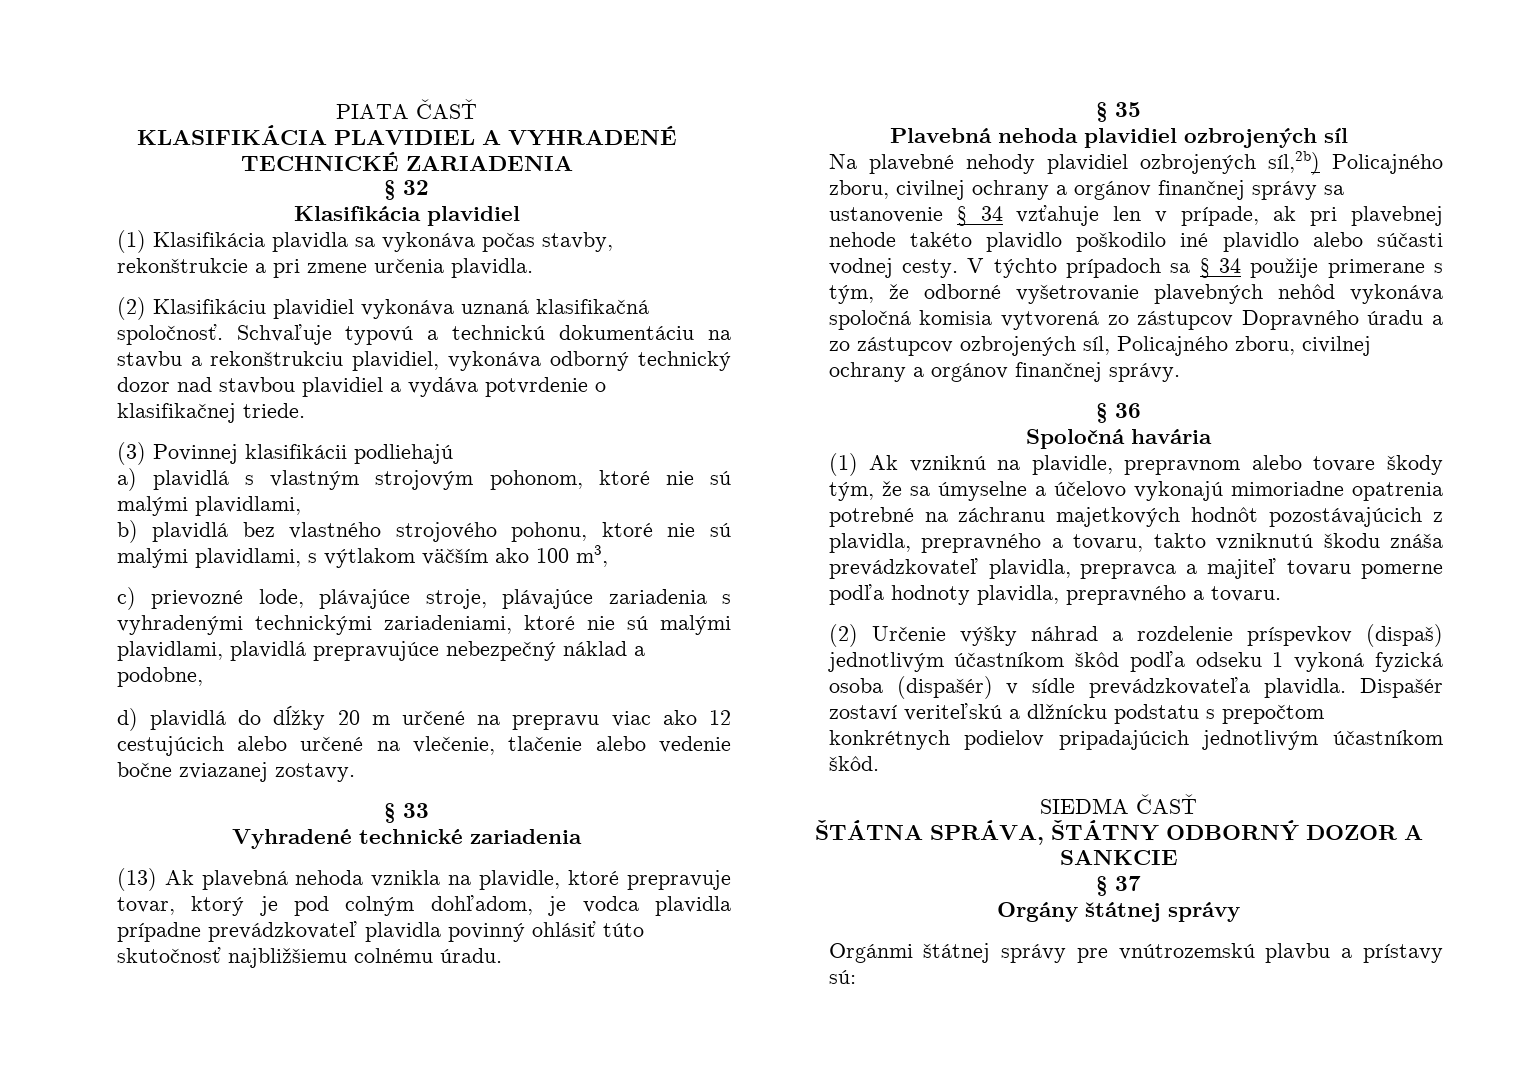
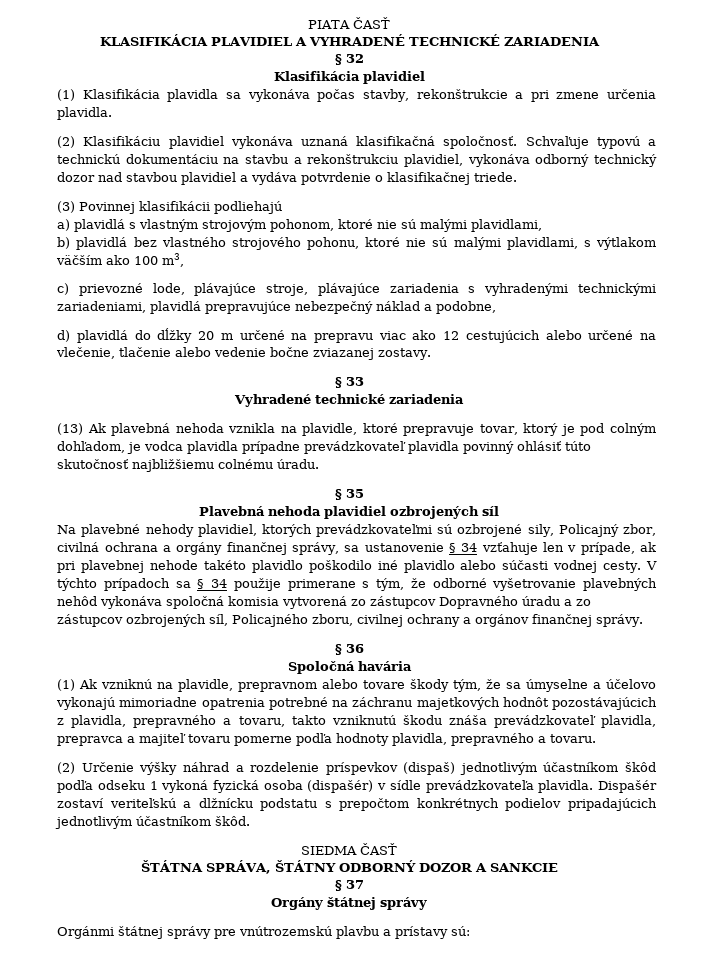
[523,615,732,635] [116,641,223,661] ktoré nie sú malými plavidlami, -> (147, 307) none
[1046,151,1443,175] [828,180,1317,200] plavidiel ozbrojených síl,2b) Policajného zboru, civilnej ochrany a orgánov finančnej správy -> [197,524,657,537] [57,542,339,555] plavidiel, ktorých prevádzkovateľmi sú ozbrojené sily, Policajný zbor, civilná ochrana a orgány finančnej správy,

